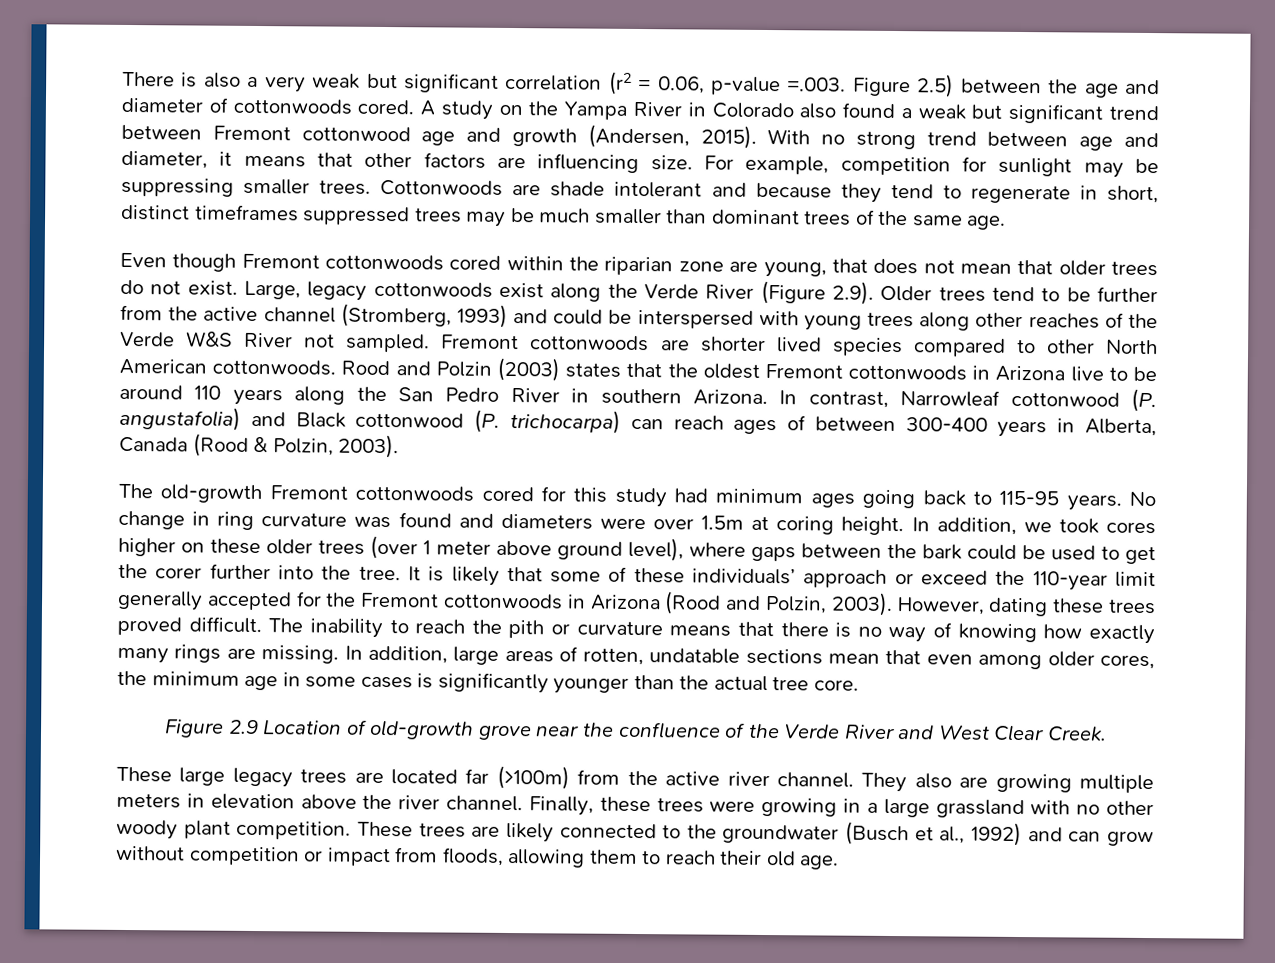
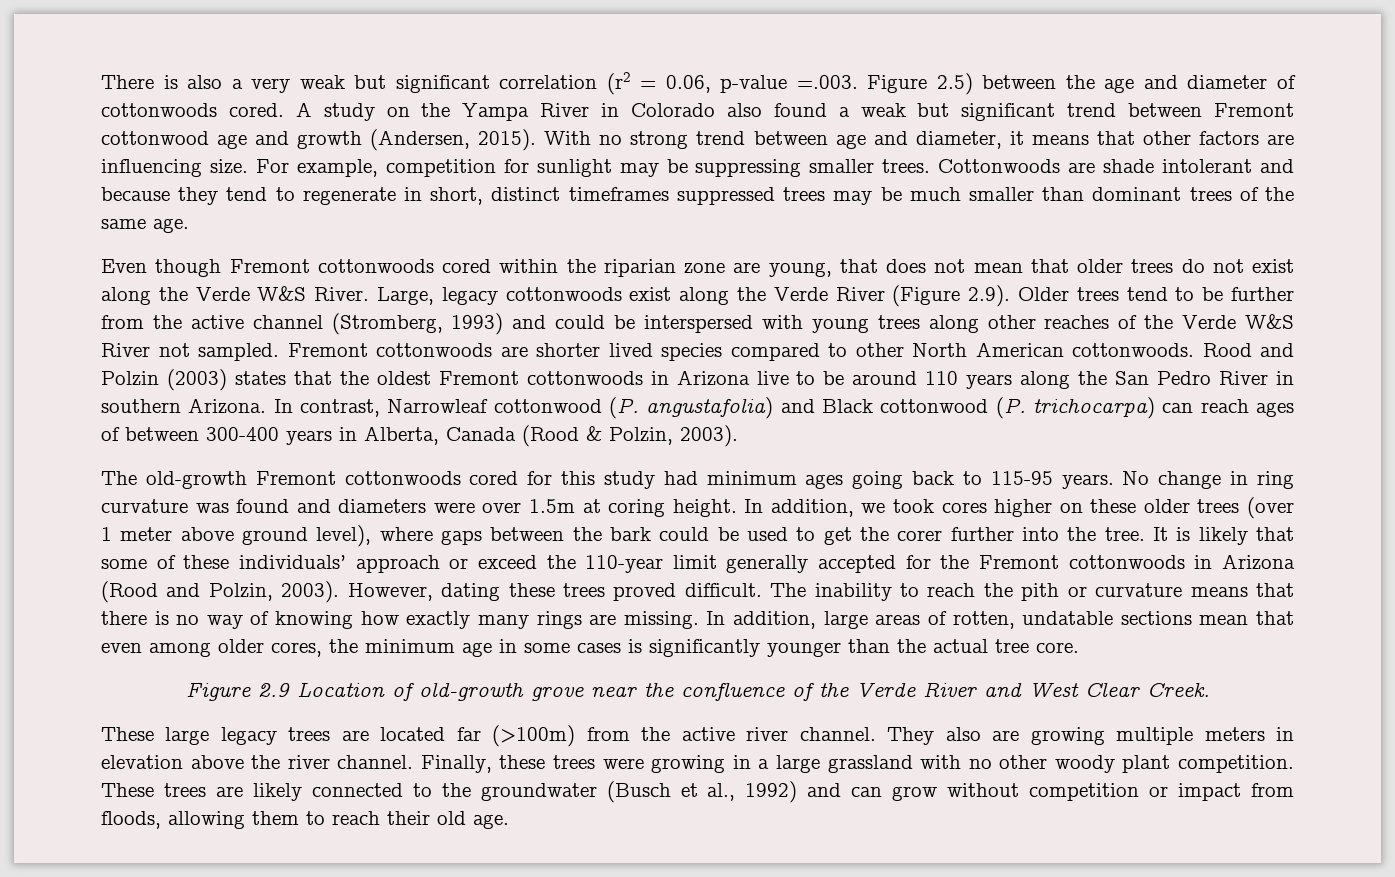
[187,280,238,296] exist. -> [1252,259,1294,273] [101,286,370,305] exist along the Verde W&S River.

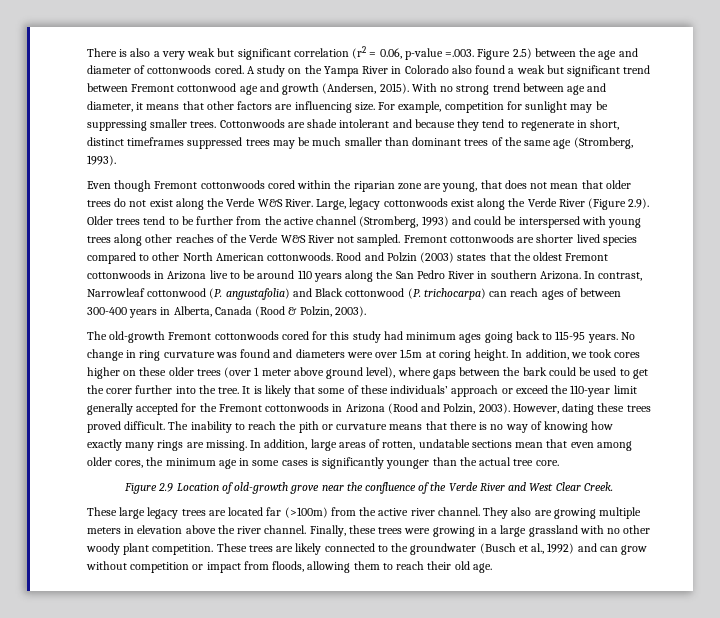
[153,218,189,233] age. -> [553,137,633,149] [87,155,116,166] age (Stromberg, 1993).

